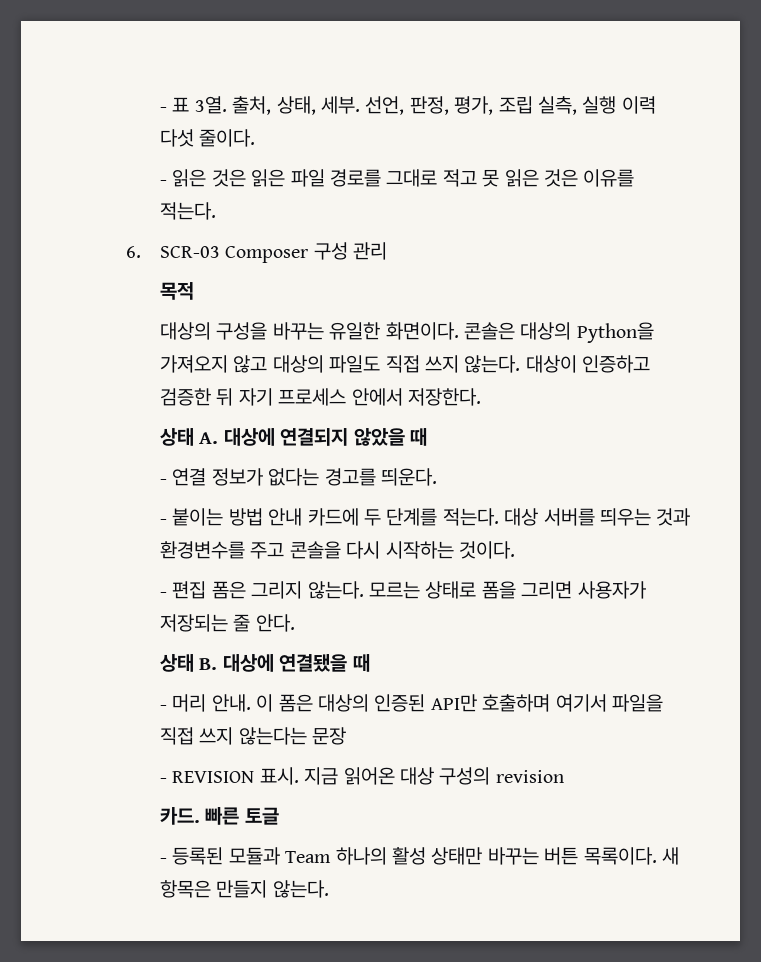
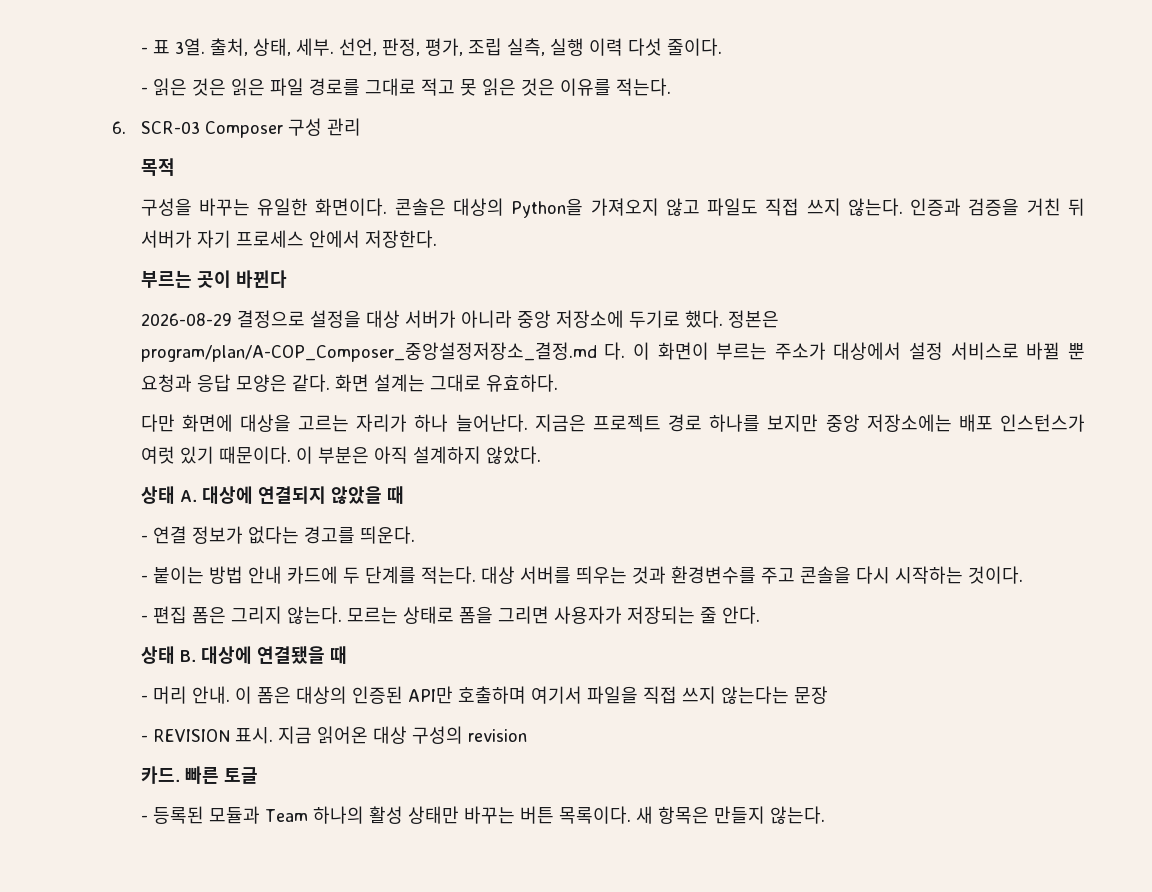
[160,322,212,340] 대상의 -> (175, 167) none
[272,355,324,373] 대상의 -> (700, 207) none
[525,355,651,373] [160,388,234,406] 대상이 인증하고 검증한 뒤 -> [910,198,1085,216] [140,230,192,248] 인증과 검증을 거친 뒤 서버가
(482, 397) none -> [140,270,287,288] [140,310,779,328] [140,342,1085,362] [140,374,558,392] [140,414,1085,432] [140,446,541,464] // 부르는 곳이 바뀐다 // 2026-08-29 결정으로 설정을 대상 서버가 아니라 중앙 저장소에 두기로 했다. 정본은 program/plan/A-COP_Composer_중앙설정저장소_결정.md 다. 이 화면이 부르는 주소가 대상에서 설정 서비스로 바뀔 뿐 요청과 응답 모양은 같다. 화면 설계는 그대로 유효하다. // 다만 화면에 대상을 고르는 자리가 하나 늘어난다. 지금은 프로젝트 경로 하나를 보지만 중앙 저장소에는 배포 인스턴스가 여럿 있기 때문이다. 이 부분은 아직 설계하지 않았다.

